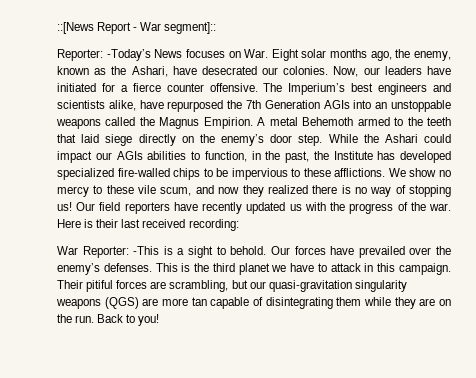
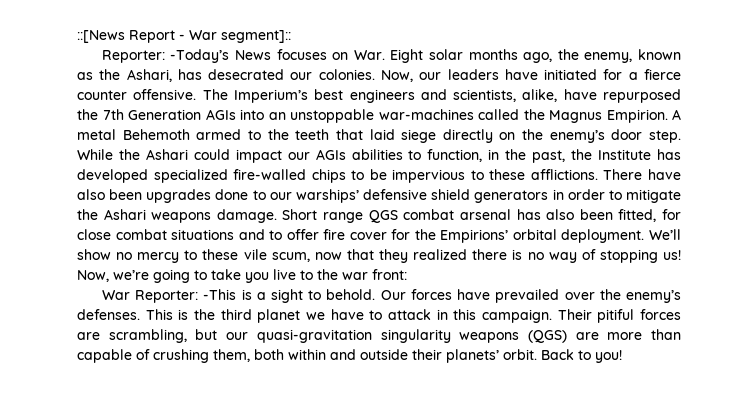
[172,66,197,75] have -> [177,69,202,80] has
[57,100,105,109] scientists -> [453,89,517,102] scientists,
[56,119,101,129] weapons -> [378,109,474,120] war-machines
[388,168,406,177] We -> [603,169,681,180] [77,189,681,203] [77,209,682,223] [77,229,682,243] There have also been upgrades done to our warships’ defensive shield generators in order to mitigate the Ashari weapons damage. Short range QGS combat arsenal has also been fitted, for close combat situations and to offer fire cover for the Empirions’ orbital deployment. We’ll
[195,185,240,194] and now -> [314,249,374,260] now that
[76,202,451,214] [57,219,239,231] Our field reporters have recently updated us with the progress of the war. Here is their last received recording: -> [77,269,407,283] Now, we’re going to take you live to the war front:
[191,297,207,306] tan -> [651,329,681,340] than
[265,297,452,309] [57,314,95,323] disintegrating them while they are on the run. -> [153,349,537,363] crushing them, both within and outside their planets’ orbit.

